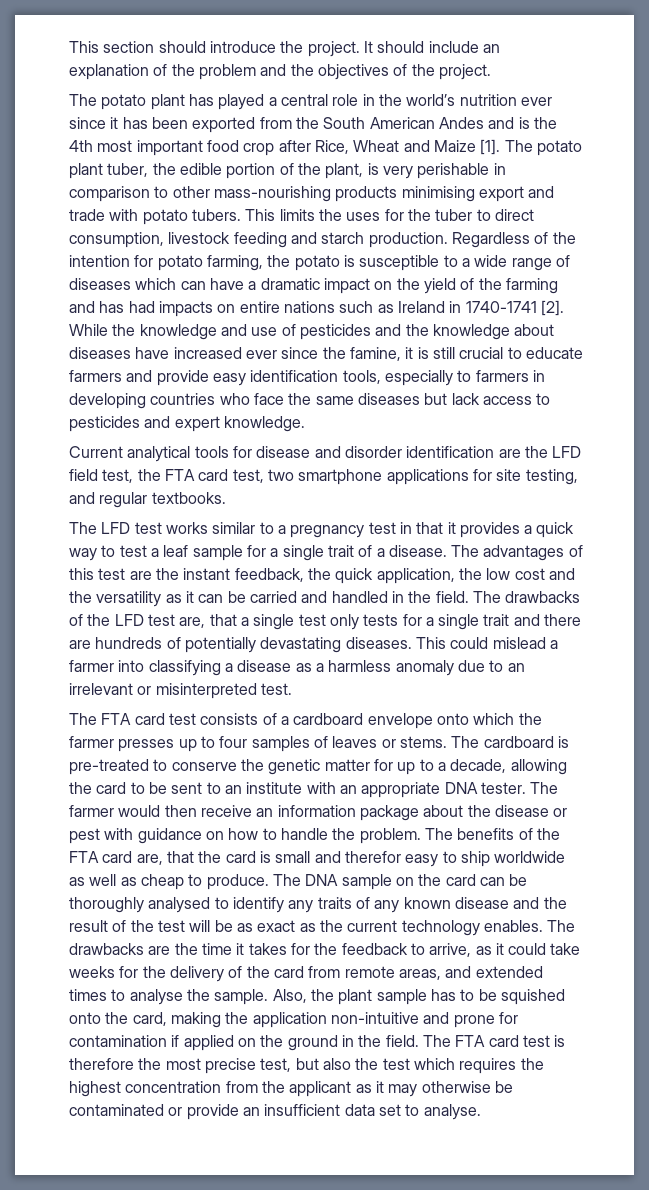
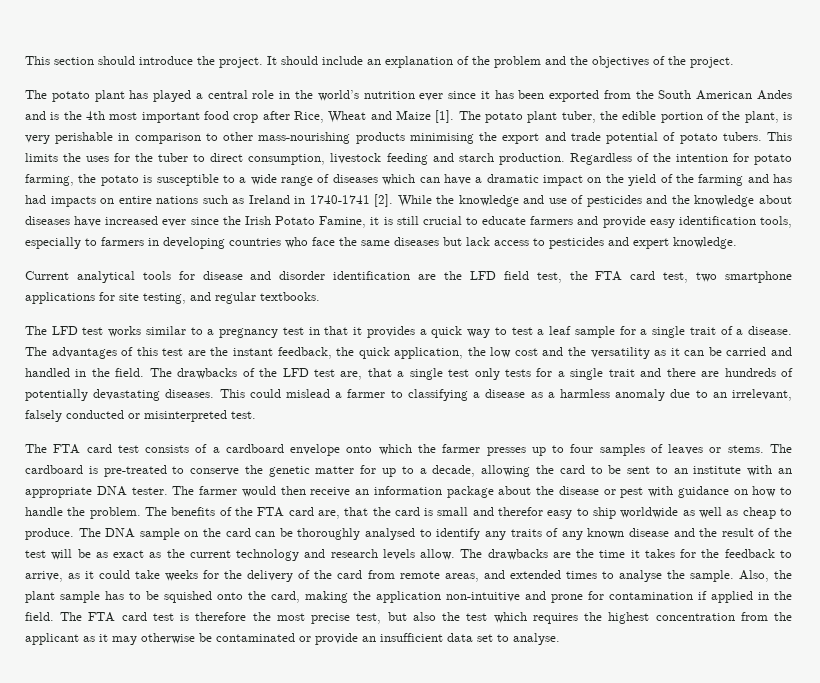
(475, 194) none -> [479,132,498,141] the
[109,209,139,221] with -> [606,132,676,144] potential of
[349,347,401,361] famine, -> [244,216,367,228] Irish Potato Famine,
[118,660,145,672] into -> [390,390,403,398] to
[69,683,133,695] irrelevant -> [732,389,793,401] [25,410,124,422] irrelevant, falsely conducted
[483,920,543,932] enables. -> [304,549,456,560] and research levels allow.
[237,1035,338,1051] on the ground -> (753, 597) none

